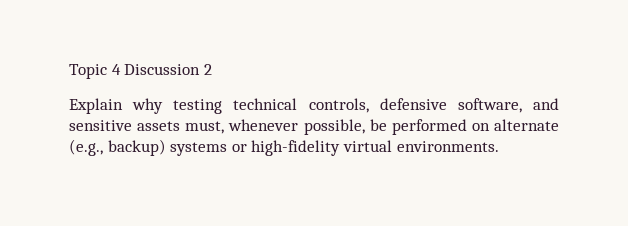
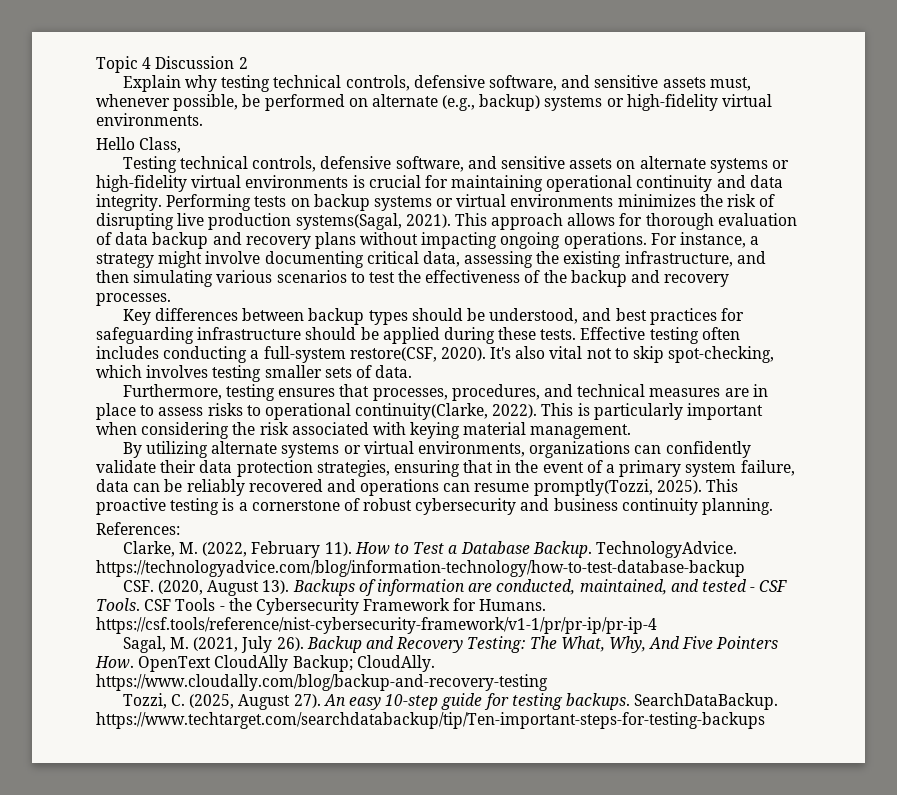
(499, 146) none -> [96,137,182,153] [122,156,789,173] [96,175,783,192] [96,194,776,211] [96,213,797,230] [96,232,760,249] [96,251,766,268] [96,270,730,287] [96,293,171,306] [122,308,744,325] [96,327,740,344] [96,346,775,363] [96,365,413,382] [122,384,768,401] [96,403,764,420] [96,422,632,439] [122,441,751,458] [96,460,795,477] [96,479,739,496] [96,498,774,515] [96,522,180,535] [122,541,737,558] [96,560,745,577] [122,579,788,596] [96,598,547,615] [96,617,657,634] [122,636,779,653] [95,655,435,672] [96,674,548,691] [122,693,779,710] [96,712,765,729] // Hello Class, // Testing technical controls, defensive software, and sensitive assets on alternate systems or high-fidelity virtual environments is crucial for maintaining operational continuity and data integrity. Performing tests on backup systems or virtual environments minimizes the risk of disrupting live production systems(Sagal, 2021). This approach allows for thorough evaluation of data backup and recovery plans without impacting ongoing operations. For instance, a strategy might involve documenting critical data, assessing the existing infrastructure, and then simulating various scenarios to test the effectiveness of the backup and recovery processes. // Key differences between backup types should be understood, and best practices for safeguarding infrastructure should be applied during these tests. Effective testing often includes conducting a full-system restore(CSF, 2020). It's also vital not to skip spot-checking, which involves testing smaller sets of data. // Furthermore, testing ensures that processes, procedures, and technical measures are in place to assess risks to operational continuity(Clarke, 2022). This is particularly important when considering the risk associated with keying material management. // By utilizing alternate systems or virtual environments, organizations can confidently validate their data protection strategies, ensuring that in the event of a primary system failure, data can be reliably recovered and operations can resume promptly(Tozzi, 2025). This proactive testing is a cornerstone of robust cybersecurity and business continuity planning. // References: // Clarke, M. (2022, February 11). How to Test a Database Backup. TechnologyAdvice. https://technologyadvice.com/blog/information-technology/how-to-test-database-backup // CSF. (2020, August 13). Backups of information are conducted, maintained, and tested - CSF Tools. CSF Tools - the Cybersecurity Framework for Humans. https://csf.tools/reference/nist-cybersecurity-framework/v1-1/pr/pr-ip/pr-ip-4 // Sagal, M. (2021, July 26). Backup and Recovery Testing: The What, Why, And Five Pointers How. OpenText CloudAlly Backup; CloudAlly. https://www.cloudally.com/blog/backup-and-recovery-testing // Tozzi, C. (2025, August 27). An easy 10-step guide for testing backups. SearchDataBackup. https://www.techtarget.com/searchdatabackup/tip/Ten-important-steps-for-testing-backups

